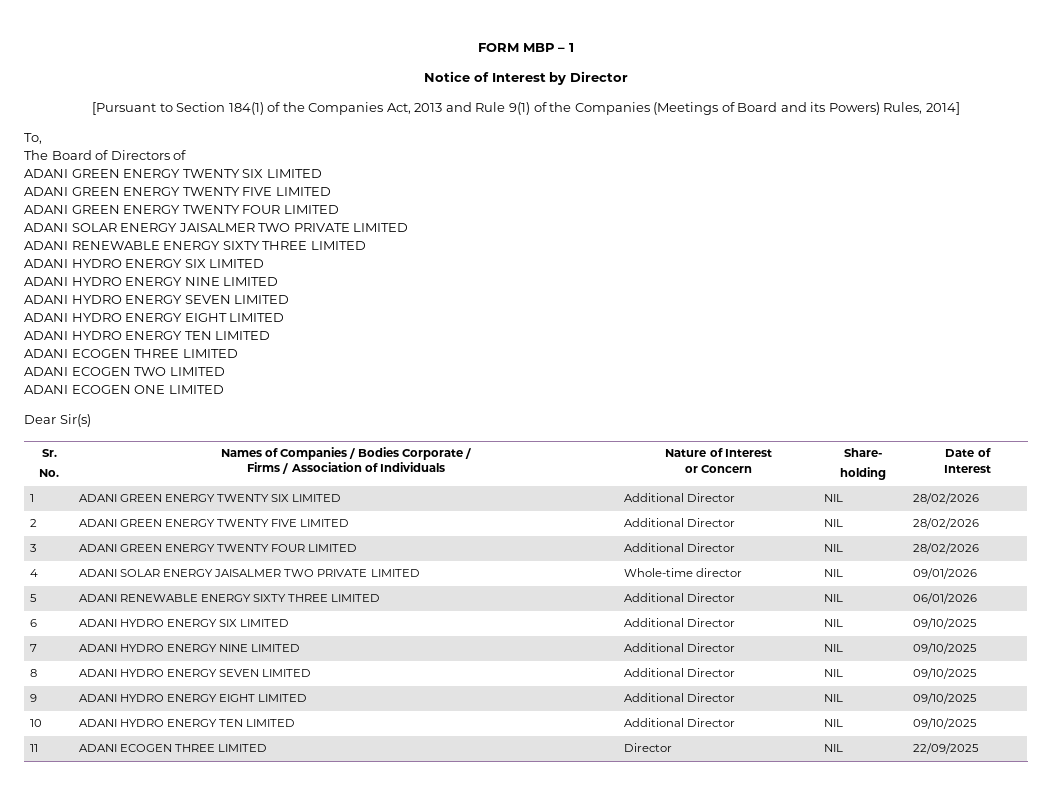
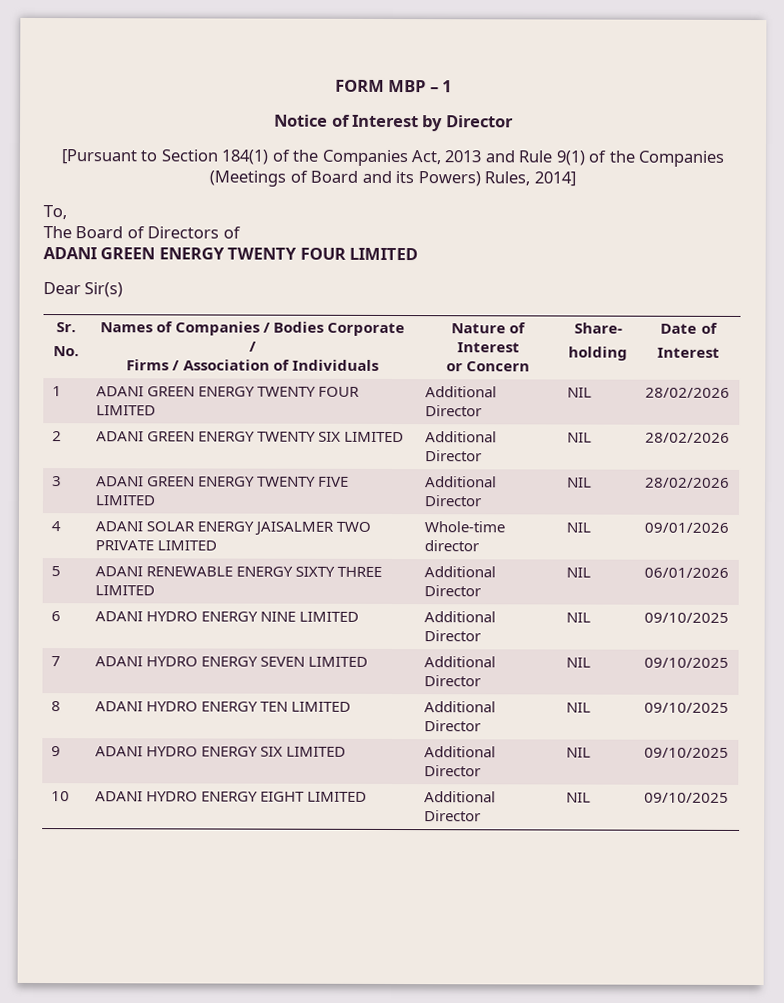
[24,169,322,178] [24,187,331,196] [24,205,339,214] [24,223,409,232] [24,241,366,250] [24,259,265,268] [24,277,279,286] [24,295,290,304] [24,313,285,322] [24,331,271,340] [24,349,238,358] [24,367,225,376] [24,385,224,394] // ADANI GREEN ENERGY TWENTY SIX LIMITED // ADANI GREEN ENERGY TWENTY FIVE LIMITED // ADANI GREEN ENERGY TWENTY FOUR LIMITED // ADANI SOLAR ENERGY JAISALMER TWO PRIVATE LIMITED // ADANI RENEWABLE ENERGY SIXTY THREE LIMITED // ADANI HYDRO ENERGY SIX LIMITED // ADANI HYDRO ENERGY NINE LIMITED // ADANI HYDRO ENERGY SEVEN LIMITED // ADANI HYDRO ENERGY EIGHT LIMITED // ADANI HYDRO ENERGY TEN LIMITED // ADANI ECOGEN THREE LIMITED // ADANI ECOGEN TWO LIMITED // ADANI ECOGEN ONE LIMITED -> [43,247,419,261] // ADANI GREEN ENERGY TWENTY FOUR LIMITED
[271,494,290,502] SIX -> [318,386,361,397] FOUR
[271,519,298,527] FIVE -> [318,431,342,442] SIX
[271,544,306,552] FOUR -> [318,476,350,487] FIVE
[219,619,238,627] SIX -> [260,611,297,622] NINE
[219,644,249,652] NINE -> [260,656,306,667] SEVEN
[219,669,260,677] SEVEN -> [260,701,289,712] TEN
[219,694,256,702] EIGHT -> [260,746,284,757] SIX
[219,719,296,727] [623,718,736,727] [823,719,843,727] [912,718,977,729] [29,744,38,752] [78,744,268,752] [623,743,672,752] [823,744,843,752] [912,743,979,754] TEN LIMITED | Additional Director | NIL | 09/10/2025 // 11 | ADANI ECOGEN THREE LIMITED | Director | NIL | 22/09/2025 -> [260,791,368,802] [424,791,497,803] [424,810,482,822] [566,792,592,803] [644,792,730,803] EIGHT LIMITED | Additional Director | NIL | 09/10/2025

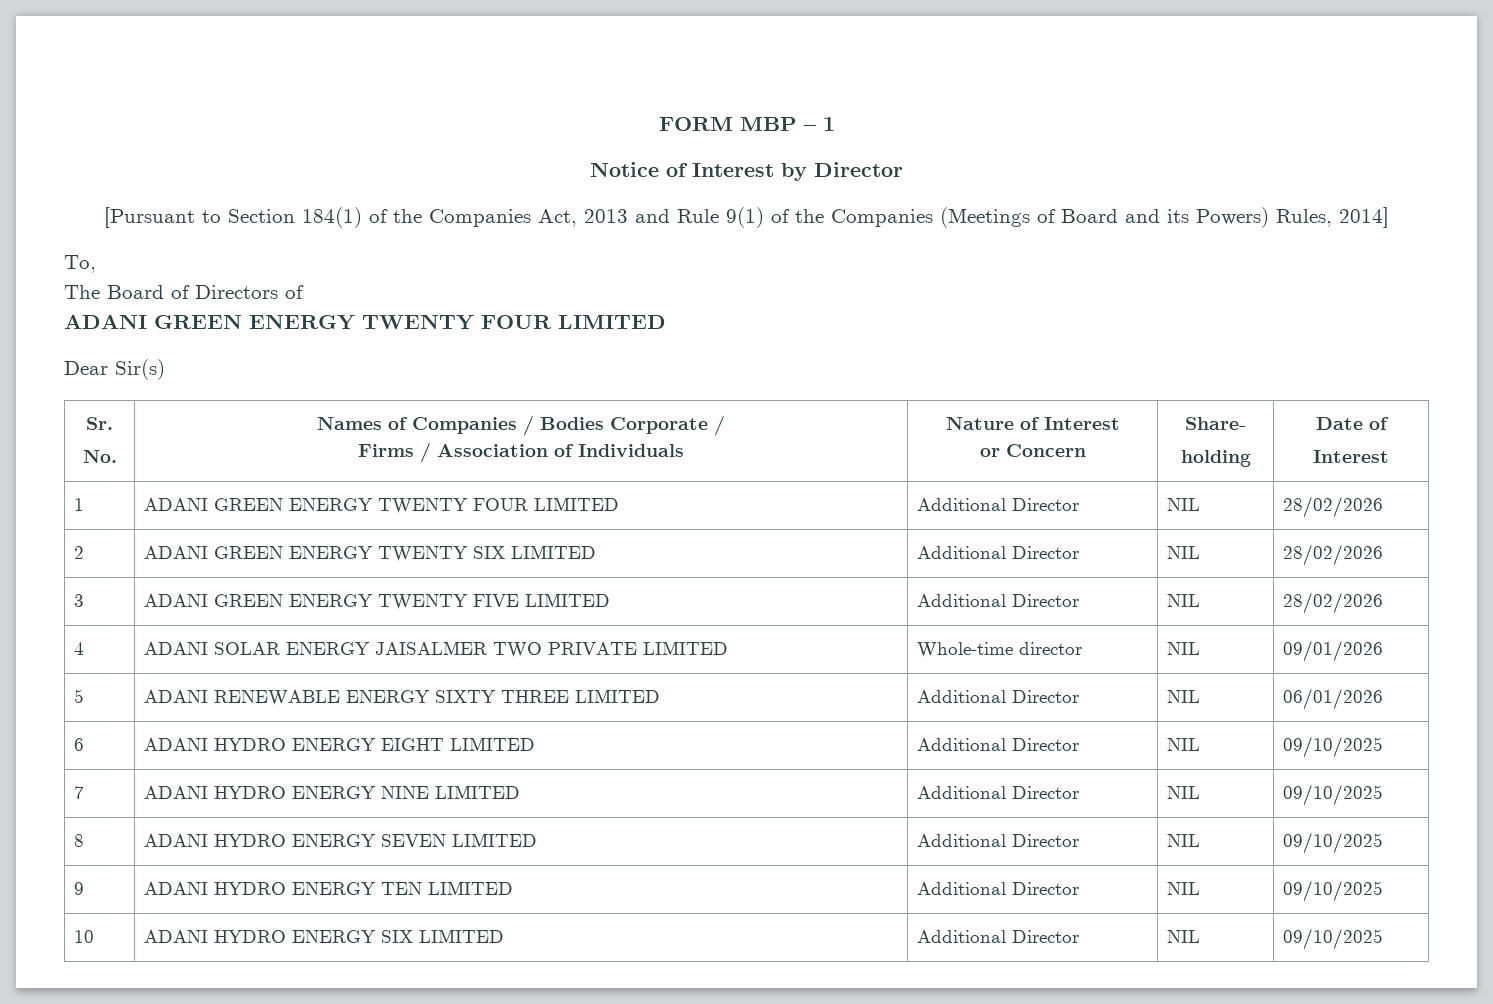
[260,611,297,622] NINE -> [381,738,445,751] EIGHT
[260,656,306,667] SEVEN -> [381,786,430,799] NINE
[260,701,289,712] TEN -> [381,834,447,847] SEVEN
[260,746,284,757] SIX -> [381,882,423,895] TEN
[260,791,306,802] EIGHT -> [381,930,414,943] SIX

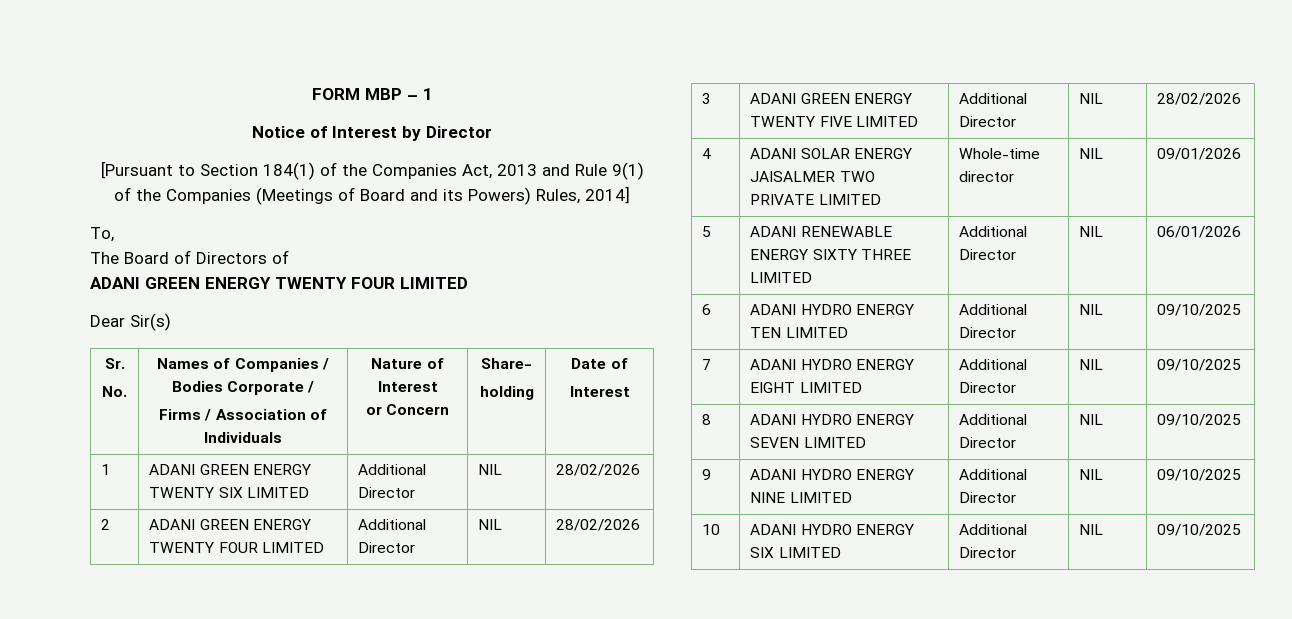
[473,498,529,511] FOUR -> [218,487,243,498] SIX
[473,546,506,559] SIX -> [218,542,258,553] FOUR
[381,738,445,751] EIGHT -> [750,327,782,338] TEN
[381,786,430,799] NINE -> [750,382,796,393] EIGHT
[381,882,423,895] TEN -> [750,492,786,503] NINE

